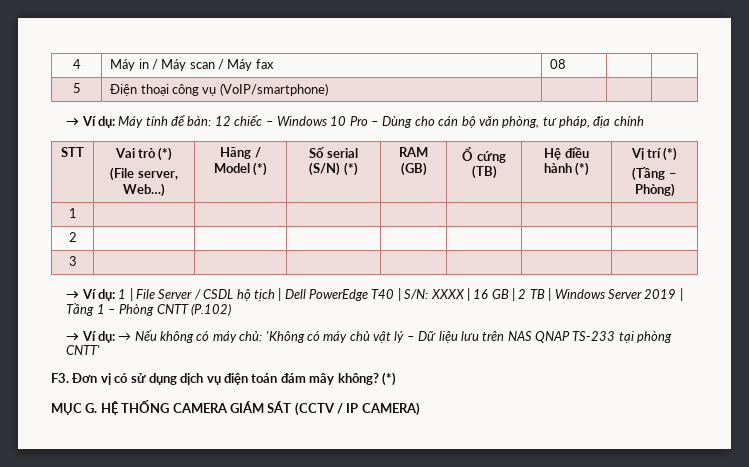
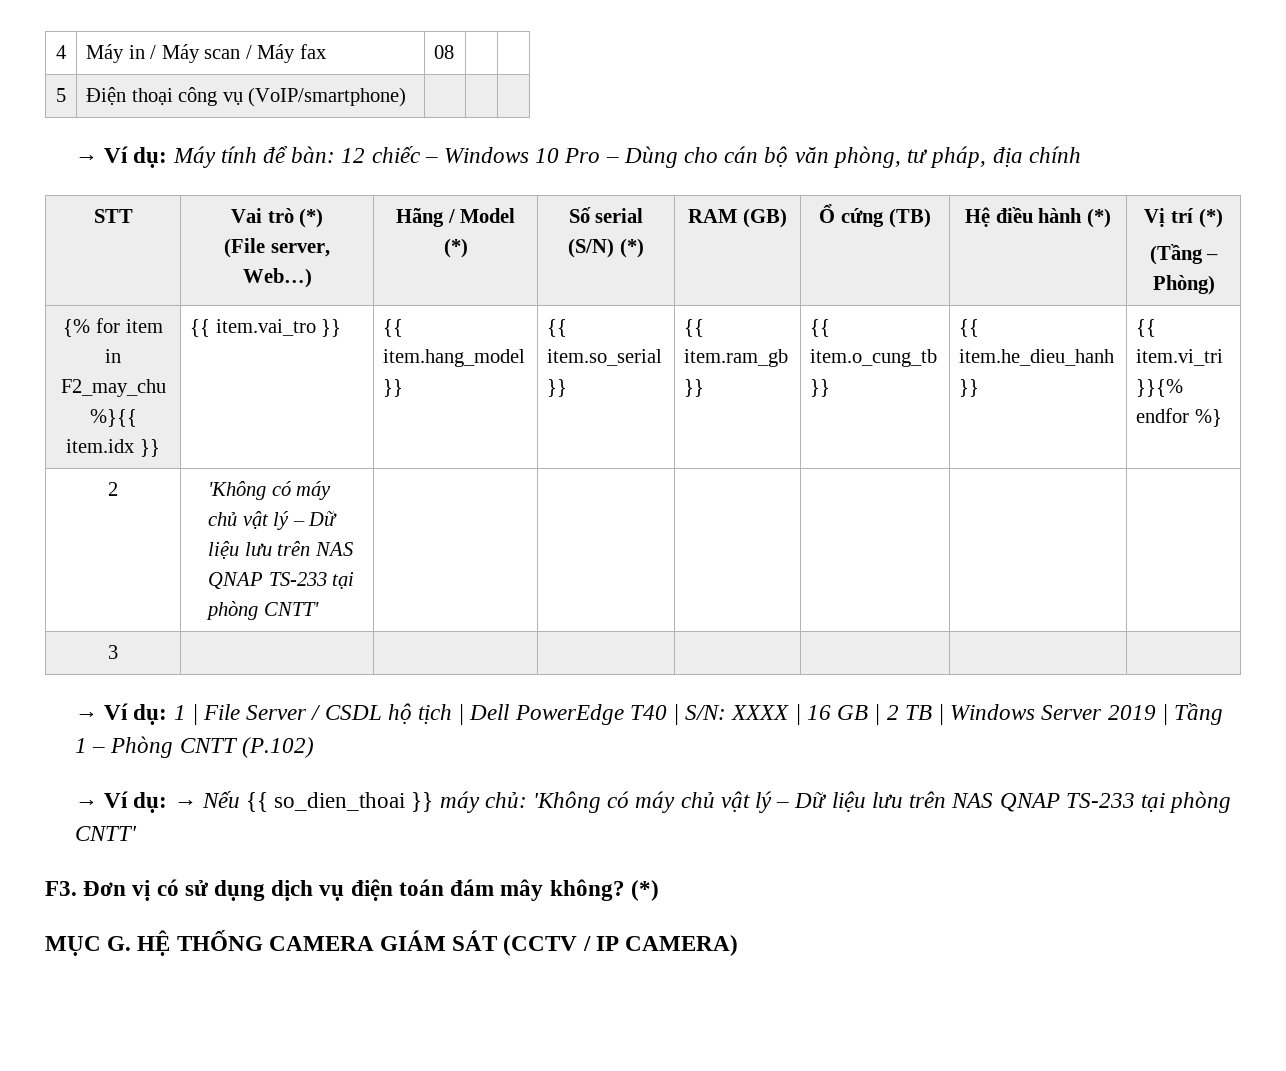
[68,208,77,218] [68,232,77,242] 1 | | | | | | | // 2 | -> [63,318,163,337] [105,349,121,363] [60,379,166,397] [89,409,137,427] [66,439,160,457] [190,319,342,337] [383,319,404,337] [383,349,526,367] [383,379,404,397] [547,319,568,337] [547,349,663,366] [547,379,568,397] [684,319,705,337] [684,349,789,367] [684,379,705,397] [810,319,831,337] [810,349,938,367] [810,379,831,397] [959,319,980,337] [959,349,1115,366] [959,379,980,397] [1136,319,1157,337] [1136,349,1224,366] [1136,379,1184,397] [1136,408,1222,427] [108,482,118,496] [208,481,332,500] [208,511,338,530] [208,541,353,559] [208,572,355,589] [206,601,319,620] {% for item in F2_may_chu %}{{ item.idx }} | {{ item.vai_tro }} | {{ item.hang_model }} | {{ item.so_serial }} | {{ item.ram_gb }} | {{ item.o_cung_tb }} | {{ item.he_dieu_hanh }} | {{ item.vi_tri }}{% endfor %} // 2 | 'Không có máy chủ vật lý – Dữ liệu lưu trên NAS QNAP TS-233 tại phòng CNTT'
[160,331,210,343] không có -> [245,792,434,812] {{ so_dien_thoai }}

